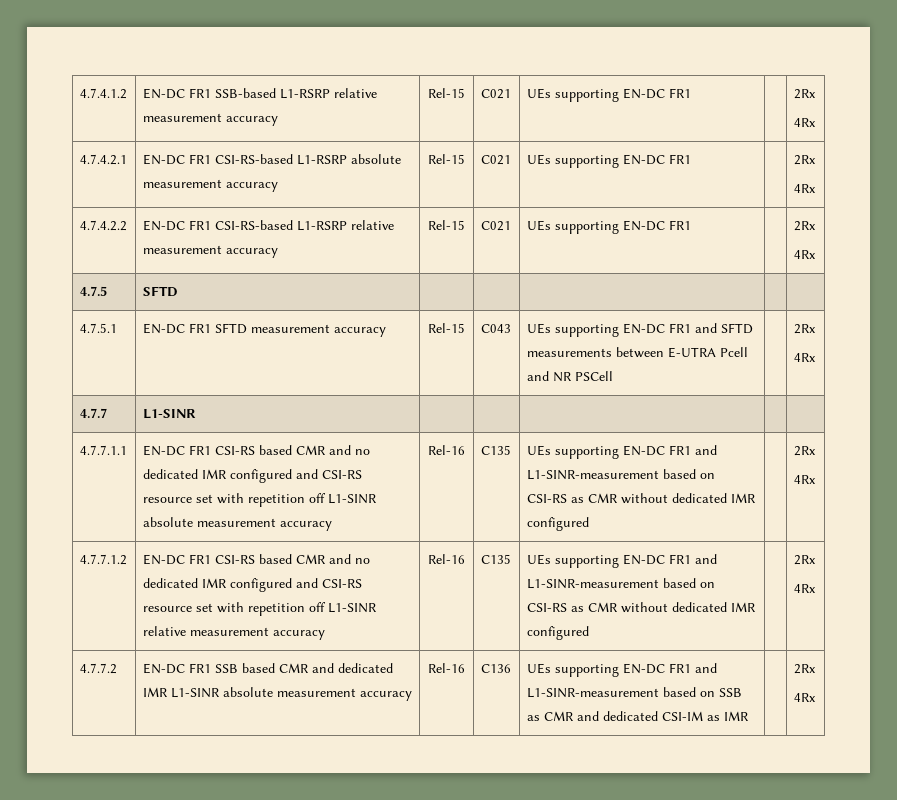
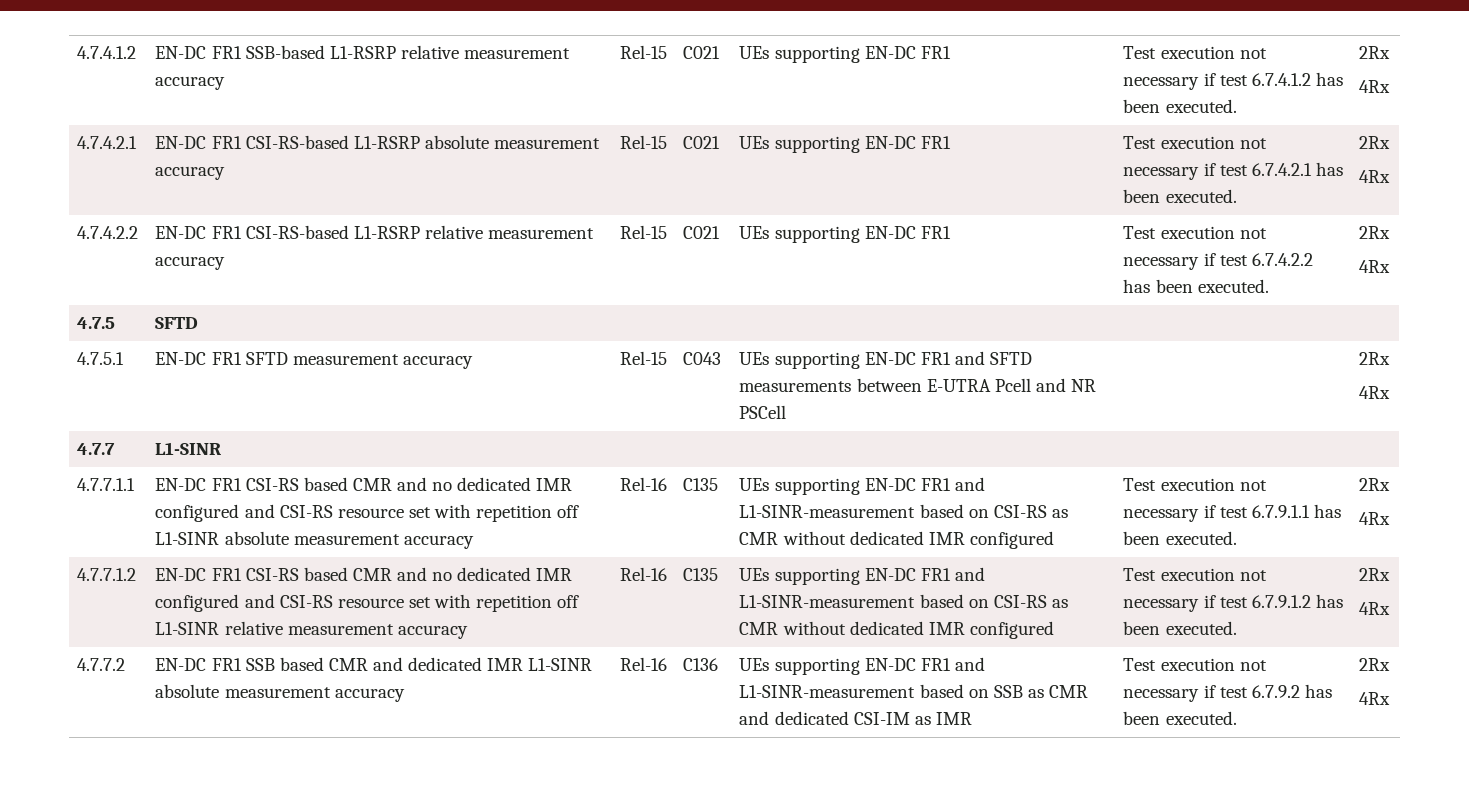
(691, 93) none -> [1123,46,1267,59] [1123,72,1343,90] [1123,99,1237,113] Test execution not necessary if test 6.7.4.1.2 has been executed.
(691, 159) none -> [1123,136,1267,149] [1123,162,1343,180] [1123,189,1237,203] Test execution not necessary if test 6.7.4.2.1 has been executed.
(691, 225) none -> [1123,226,1267,239] [1123,253,1313,270] [1123,279,1269,293] Test execution not necessary if test 6.7.4.2.2 has been executed.
(589, 524) none -> [1123,478,1267,491] [1123,504,1341,522] [1123,531,1237,545] Test execution not necessary if test 6.7.9.1.1 has been executed.
(589, 633) none -> [1123,568,1267,581] [1123,594,1343,612] [1123,621,1237,635] Test execution not necessary if test 6.7.9.1.2 has been executed.
(749, 716) none -> [1123,658,1267,671] [1123,684,1332,702] [1123,711,1237,725] Test execution not necessary if test 6.7.9.2 has been executed.

